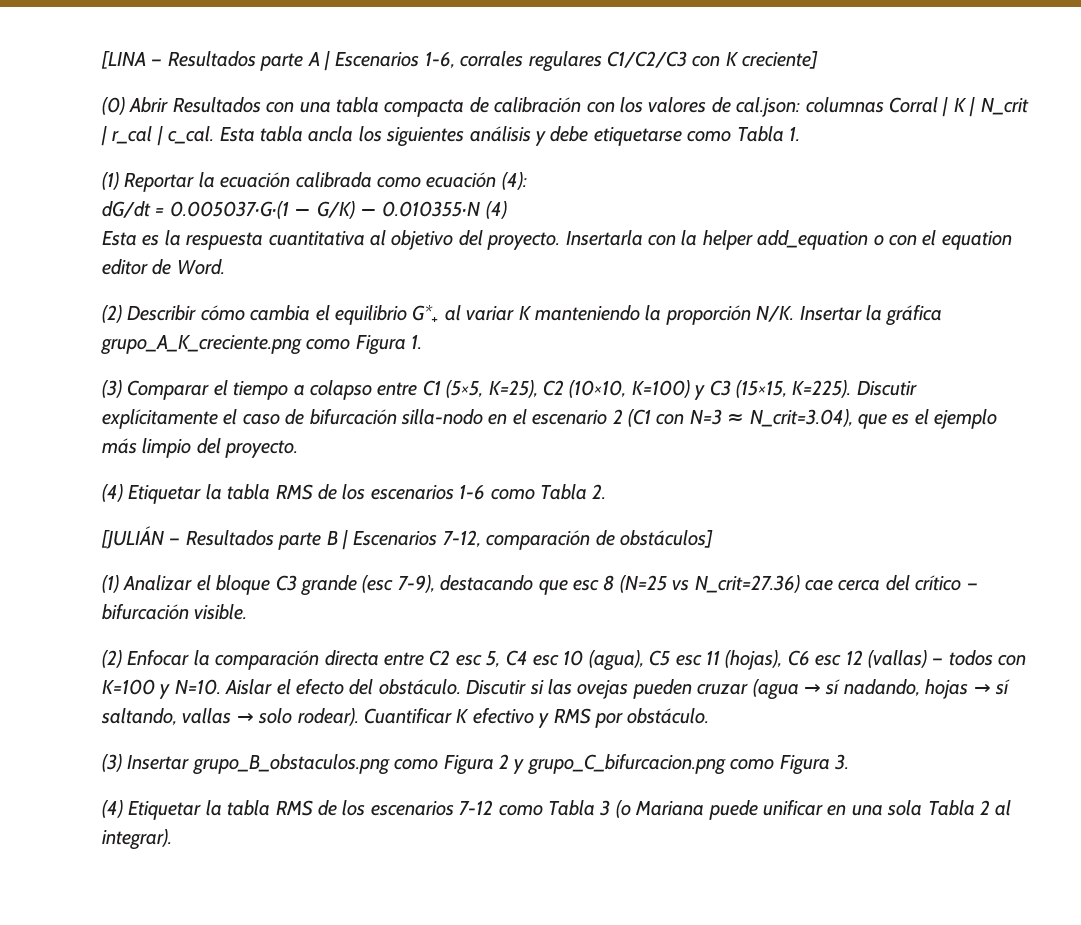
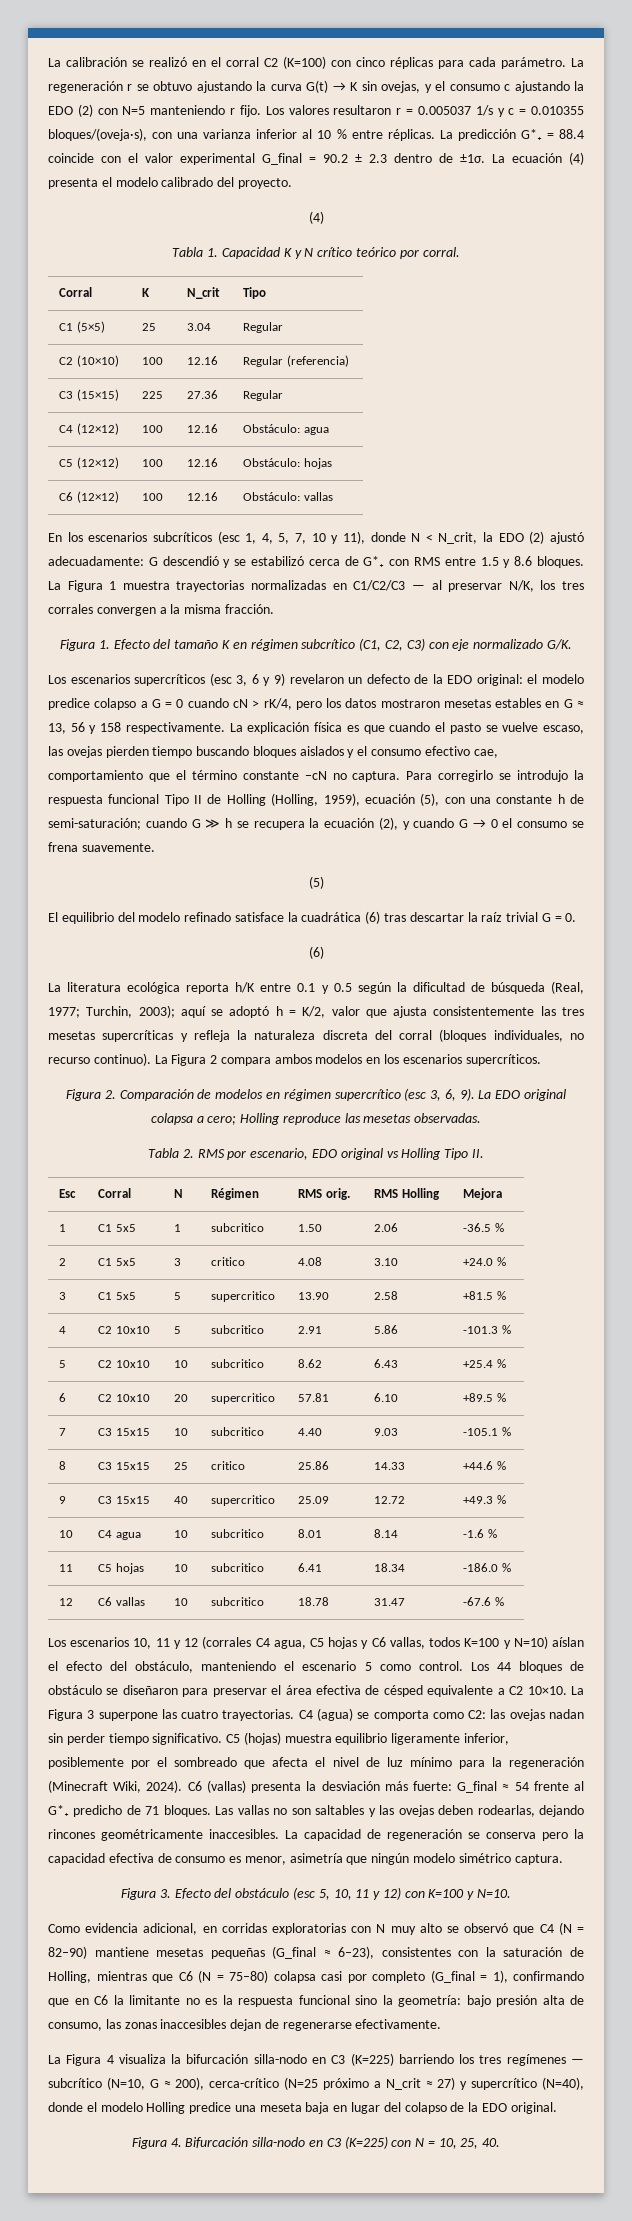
[101,51,819,72] [102,97,1029,117] [101,126,800,147] [102,172,527,192] [102,201,507,219] [102,230,1012,250] [102,259,225,275] [102,305,943,326] [101,335,423,355] [102,380,917,400] [102,409,998,429] [102,438,299,458] [102,484,607,504] [101,526,714,550] [102,575,978,596] [102,604,248,620] [102,650,1027,671] [102,679,1010,700] [101,708,710,728] [102,754,849,775] [102,800,1012,820] [102,829,172,850] [LINA — Resultados parte A | Escenarios 1-6, corrales regulares C1/C2/C3 con K creciente] // (0) Abrir Resultados con una tabla compacta de calibración con los valores de cal.json: columnas Corral | K | N_crit | r_cal | c_cal. Esta tabla ancla los siguientes análisis y debe etiquetarse como Tabla 1. // (1) Reportar la ecuación calibrada como ecuación (4): // dG/dt = 0.005037·G·(1 − G/K) − 0.010355·N (4) // Esta es la respuesta cuantitativa al objetivo del proyecto. Insertarla con la helper add_equation o con el equation editor de Word. // (2) Describir cómo cambia el equilibrio G*₊ al variar K manteniendo la proporción N/K. Insertar la gráfica grupo_A_K_creciente.png como Figura 1. // (3) Comparar el tiempo a colapso entre C1 (5×5, K=25), C2 (10×10, K=100) y C3 (15×15, K=225). Discutir explícitamente el caso de bifurcación silla-nodo en el escenario 2 (C1 con N=3 ≈ N_crit=3.04), que es el ejemplo más limpio del proyecto. // (4) Etiquetar la tabla RMS de los escenarios 1-6 como Tabla 2. // [JULIÁN — Resultados parte B | Escenarios 7-12, comparación de obstáculos] // (1) Analizar el bloque C3 grande (esc 7-9), destacando que esc 8 (N=25 vs N_crit=27.36) cae cerca del crítico — bifurcación visible. // (2) Enfocar la comparación directa entre C2 esc 5, C4 esc 10 (agua), C5 esc 11 (hojas), C6 esc 12 (vallas) — todos con K=100 y N=10. Aislar el efecto del obstáculo. Discutir si las ovejas pueden cruzar (agua → sí nadando, hojas → sí saltando, vallas → solo rodear). Cuantificar K efectivo y RMS por obstáculo. // (3) Insertar grupo_B_obstaculos.png como Figura 2 y grupo_C_bifurcacion.png como Figura 3. // (4) Etiquetar la tabla RMS de los escenarios 7-12 como Tabla 3 (o Mariana puede unificar en una sola Tabla 2 al integrar). -> [48,56,584,69] [48,80,585,93] [48,104,584,117] [48,128,584,141] [48,152,584,165] [48,177,292,189] [308,211,324,224] [172,247,460,259] [59,287,93,297] [142,288,151,297] [187,287,221,299] [243,287,267,299] [59,321,105,333] [142,323,157,331] [187,323,212,331] [243,322,284,333] [59,355,119,367] [142,357,164,365] [187,356,219,365] [243,355,349,367] [59,389,119,401] [142,391,164,399] [187,390,219,399] [243,390,284,401] [59,423,119,435] [142,425,164,433] [187,424,219,433] [243,424,329,435] [59,457,119,469] [142,459,164,467] [187,458,219,467] [243,458,332,469] [59,491,119,503] [142,493,164,501] [187,492,219,501] [243,492,333,501] [48,531,585,544] [48,556,585,568] [48,580,585,592] [48,604,274,616] [60,638,572,651] [48,673,584,686] [48,698,584,710] [48,722,585,734] [48,746,498,758] [48,770,585,782] [48,793,584,806] [48,817,584,830] [48,842,155,852] [308,876,324,889] [48,911,577,924] [308,946,324,959] [48,981,584,994] [48,1005,584,1018] [48,1029,584,1042] [48,1053,541,1066] [66,1088,566,1101] [150,1113,482,1125] [148,1148,484,1160] [59,1189,77,1198] [98,1188,132,1198] [174,1189,184,1198] [211,1188,260,1200] [298,1188,350,1200] [374,1188,440,1200] [463,1188,503,1200] [59,1224,67,1232] [98,1224,136,1232] [174,1224,182,1232] [211,1223,265,1232] [298,1224,323,1232] [374,1223,399,1232] [463,1223,504,1232] [59,1258,67,1266] [98,1258,136,1266] [174,1258,182,1266] [211,1257,246,1266] [298,1257,323,1266] [374,1258,399,1266] [463,1257,506,1266] [59,1292,67,1300] [98,1292,136,1300] [174,1292,182,1300] [211,1291,276,1302] [298,1292,330,1300] [374,1291,399,1300] [463,1291,506,1300] [59,1326,67,1334] [98,1326,150,1334] [174,1326,182,1334] [211,1325,265,1334] [298,1326,323,1334] [374,1325,399,1334] [463,1325,511,1334] [59,1360,67,1368] [98,1360,150,1368] [174,1360,189,1368] [211,1359,265,1368] [298,1359,323,1368] [374,1359,399,1368] [463,1359,506,1368] [59,1393,67,1402] [98,1394,150,1402] [174,1394,189,1402] [211,1393,276,1404] [298,1393,330,1402] [374,1393,399,1402] [463,1393,506,1402] [59,1428,67,1436] [98,1428,150,1436] [174,1428,189,1436] [211,1427,265,1436] [298,1428,323,1436] [374,1428,399,1436] [463,1427,511,1436] [59,1461,67,1470] [98,1462,150,1470] [174,1462,189,1470] [211,1461,246,1470] [298,1461,330,1470] [374,1462,406,1470] [463,1461,506,1470] [59,1496,67,1504] [98,1496,150,1504] [174,1496,189,1504] [211,1495,276,1506] [298,1496,330,1504] [374,1496,406,1504] [463,1495,506,1504] [59,1530,74,1538] [98,1530,141,1540] [174,1530,189,1538] [211,1529,265,1538] [298,1529,323,1538] [374,1529,399,1538] [463,1529,497,1538] [59,1564,74,1572] [98,1563,144,1574] [174,1564,189,1572] [211,1563,265,1572] [298,1563,323,1572] [374,1563,406,1572] [463,1563,511,1572] [59,1598,74,1606] [98,1597,145,1606] [174,1598,189,1606] [211,1597,265,1606] [298,1597,330,1606] [374,1598,406,1606] [463,1597,504,1606] [48,1636,585,1649] [48,1661,585,1673] [48,1685,585,1697] [48,1708,584,1721] [48,1732,510,1745] [48,1757,585,1769] [48,1780,584,1793] [48,1805,584,1817] [48,1829,584,1841] [48,1853,563,1865] [121,1887,511,1900] [48,1922,584,1935] [48,1946,584,1959] [48,1970,584,1983] [48,1995,584,2007] [48,2019,442,2031] [48,2053,584,2066] [48,2077,584,2090] [48,2102,557,2114] [131,2136,501,2149] La calibración se realizó en el corral C2 (K=100) con cinco réplicas para cada parámetro. La regeneración r se obtuvo ajustando la curva G(t) → K sin ovejas, y el consumo c ajustando la EDO (2) con N=5 manteniendo r fijo. Los valores resultaron r = 0.005037 1/s y c = 0.010355 bloques/(oveja·s), con una varianza inferior al 10 % entre réplicas. La predicción G*₊ = 88.4 coincide con el valor experimental G_final = 90.2 ± 2.3 dentro de ±1σ. La ecuación (4) presenta el modelo calibrado del proyecto. // (4) // Tabla 1. Capacidad K y N crítico teórico por corral. // Corral | K | N_crit | Tipo // C1 (5×5) | 25 | 3.04 | Regular // C2 (10×10) | 100 | 12.16 | Regular (referencia) // C3 (15×15) | 225 | 27.36 | Regular // C4 (12×12) | 100 | 12.16 | Obstáculo: agua // C5 (12×12) | 100 | 12.16 | Obstáculo: hojas // C6 (12×12) | 100 | 12.16 | Obstáculo: vallas // En los escenarios subcríticos (esc 1, 4, 5, 7, 10 y 11), donde N < N_crit, la EDO (2) ajustó adecuadamente: G descendió y se estabilizó cerca de G*₊ con RMS entre 1.5 y 8.6 bloques. La Figura 1 muestra trayectorias normalizadas en C1/C2/C3 — al preservar N/K, los tres corrales convergen a la misma fracción. // Figura 1. Efecto del tamaño K en régimen subcrítico (C1, C2, C3) con eje normalizado G/K. // Los escenarios supercríticos (esc 3, 6 y 9) revelaron un defecto de la EDO original: el modelo predice colapso a G = 0 cuando cN > rK/4, pero los datos mostraron mesetas estables en G ≈ 13, 56 y 158 respectivamente. La explicación física es que cuando el pasto se vuelve escaso, las ovejas pierden tiempo buscando bloques aislados y el consumo efectivo cae, comportamiento que el término constante −cN no captura. Para corregirlo se introdujo la respuesta funcional Tipo II de Holling (Holling, 1959), ecuación (5), con una constante h de semi-saturación; cuando G ≫ h se recupera la ecuación (2), y cuando G → 0 el consumo se frena suavemente. // (5) // El equilibrio del modelo refinado satisface la cuadrática (6) tras descartar la raíz trivial G = 0. // (6) // La literatura ecológica reporta h/K entre 0.1 y 0.5 según la dificultad de búsqueda (Real, 1977; Turchin, 2003); aquí se adoptó h = K/2, valor que ajusta consistentemente las tres mesetas supercríticas y refleja la naturaleza discreta del corral (bloques individuales, no recurso continuo). La Figura 2 compara ambos modelos en los escenarios supercríticos. // Figura 2. Comparación de modelos en régimen supercrítico (esc 3, 6, 9). La EDO original colapsa a cero; Holling reproduce las mesetas observadas. // Tabla 2. RMS por escenario, EDO original vs Holling Tipo II. // Esc | Corral | N | Régimen | RMS orig. | RMS Holling | Mejora // 1 | C1 5x5 | 1 | subcritico | 1.50 | 2.06 | -36.5 % // 2 | C1 5x5 | 3 | critico | 4.08 | 3.10 | +24.0 % // 3 | C1 5x5 | 5 | supercritico | 13.90 | 2.58 | +81.5 % // 4 | C2 10x10 | 5 | subcritico | 2.91 | 5.86 | -101.3 % // 5 | C2 10x10 | 10 | subcritico | 8.62 | 6.43 | +25.4 % // 6 | C2 10x10 | 20 | supercritico | 57.81 | 6.10 | +89.5 % // 7 | C3 15x15 | 10 | subcritico | 4.40 | 9.03 | -105.1 % // 8 | C3 15x15 | 25 | critico | 25.86 | 14.33 | +44.6 % // 9 | C3 15x15 | 40 | supercritico | 25.09 | 12.72 | +49.3 % // 10 | C4 agua | 10 | subcritico | 8.01 | 8.14 | -1.6 % // 11 | C5 hojas | 10 | subcritico | 6.41 | 18.34 | -186.0 % // 12 | C6 vallas | 10 | subcritico | 18.78 | 31.47 | -67.6 % // Los escenarios 10, 11 y 12 (corrales C4 agua, C5 hojas y C6 vallas, todos K=100 y N=10) aíslan el efecto del obstáculo, manteniendo el escenario 5 como control. Los 44 bloques de obstáculo se diseñaron para preservar el área efectiva de césped equivalente a C2 10×10. La Figura 3 superpone las cuatro trayectorias. C4 (agua) se comporta como C2: las ovejas nadan sin perder tiempo significativo. C5 (hojas) muestra equilibrio ligeramente inferior, posiblemente por el sombreado que afecta el nivel de luz mínimo para la regeneración (Minecraft Wiki, 2024). C6 (vallas) presenta la desviación más fuerte: G_final ≈ 54 frente al G*₊ predicho de 71 bloques. Las vallas no son saltables y las ovejas deben rodearlas, dejando rincones geométricamente inaccesibles. La capacidad de regeneración se conserva pero la capacidad efectiva de consumo es menor, asimetría que ningún modelo simétrico captura. // Figura 3. Efecto del obstáculo (esc 5, 10, 11 y 12) con K=100 y N=10. // Como evidencia adicional, en corridas exploratorias con N muy alto se observó que C4 (N = 82–90) mantiene mesetas pequeñas (G_final ≈ 6–23), consistentes con la saturación de Holling, mientras que C6 (N = 75–80) colapsa casi por completo (G_final = 1), confirmando que en C6 la limitante no es la respuesta funcional sino la geometría: bajo presión alta de consumo, las zonas inaccesibles dejan de regenerarse efectivamente. // La Figura 4 visualiza la bifurcación silla-nodo en C3 (K=225) barriendo los tres regímenes — subcrítico (N=10, G ≈ 200), cerca-crítico (N=25 próximo a N_crit ≈ 27) y supercrítico (N=40), donde el modelo Holling predice una meseta baja en lugar del colapso de la EDO original. // Figura 4. Bifurcación silla-nodo en C3 (K=225) con N = 10, 25, 40.

